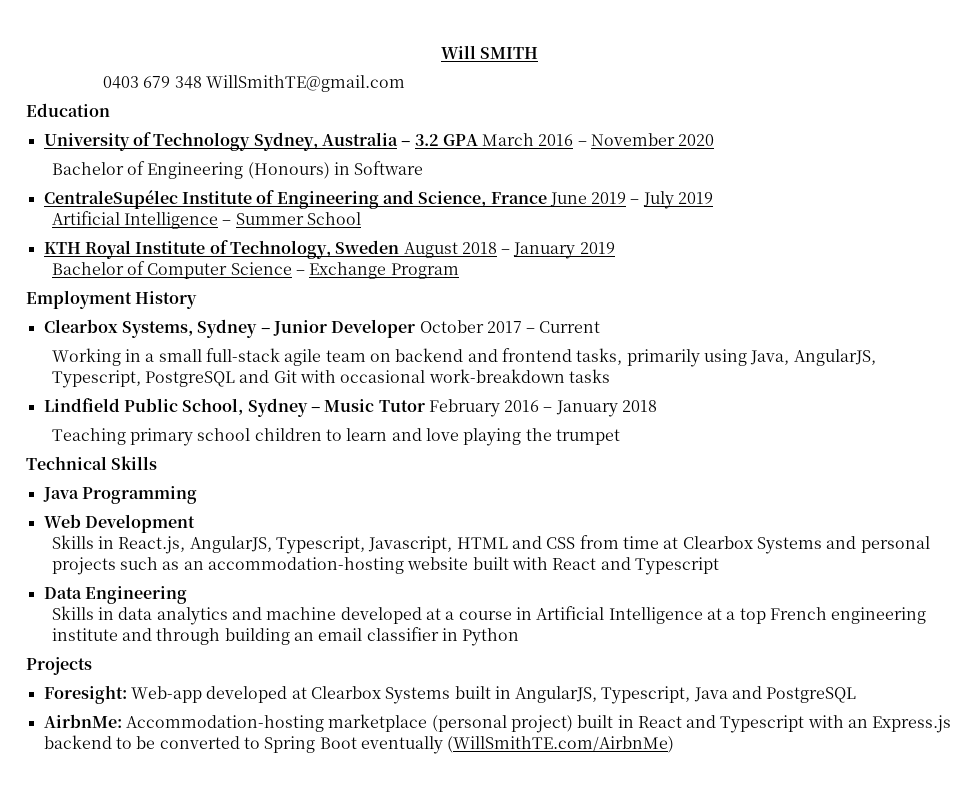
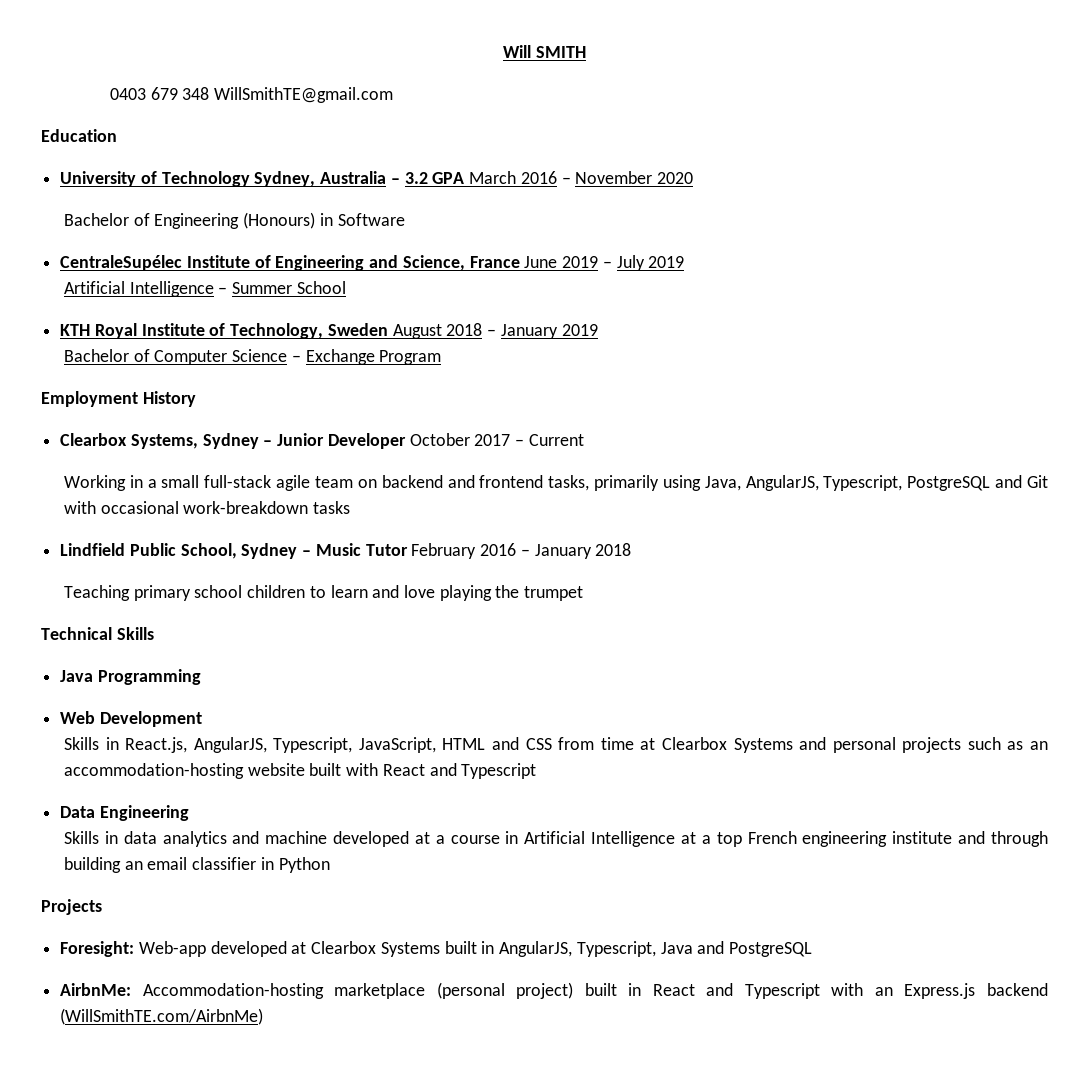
[368,536,453,553] Javascript, -> [358,737,436,753] JavaScript,
[115,736,443,754] to be converted to Spring Boot eventually -> (1048, 989) none

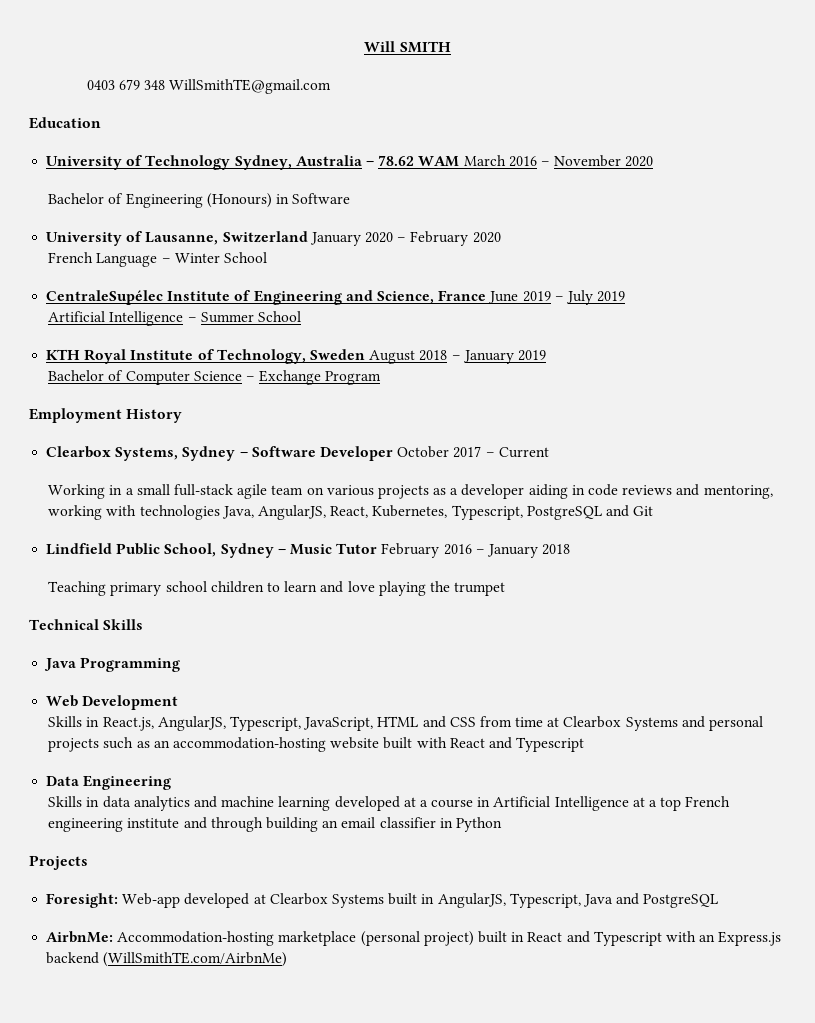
[404,172,465,184] 3.2 GPA -> [378,155,460,167] 78.62 WAM
(405, 219) none -> [46,231,501,246] [48,252,267,267] // University of Lausanne, Switzerland January 2020 – February 2020 // French Language – Winter School
[277,433,325,446] Junior -> [251,446,316,457] Software
[381,475,819,491] backend and frontend tasks, primarily using Java, AngularJS, -> [326,484,773,499] [48,505,448,520] various projects as a developer aiding in code reviews and mentoring, working with technologies Java, AngularJS, React, Kubernetes,
[63,501,351,514] with occasional work-breakdown tasks -> (654, 511) none
(328, 837) none -> [278,796,331,811] learning

